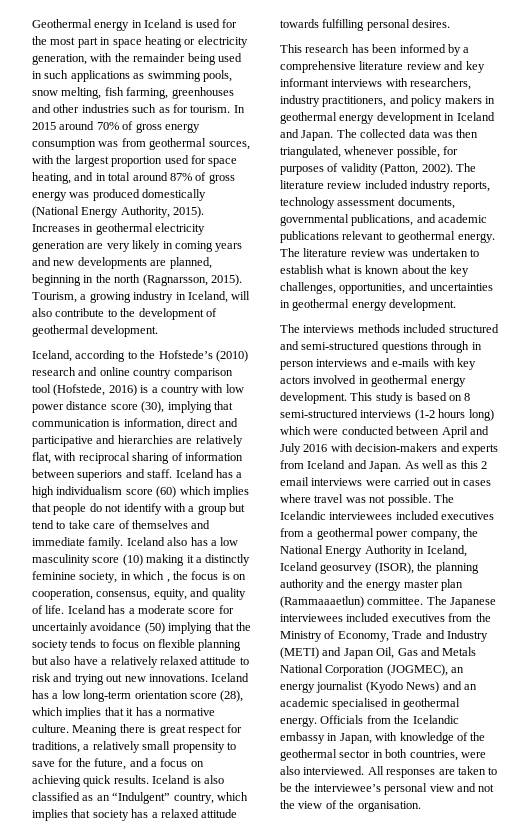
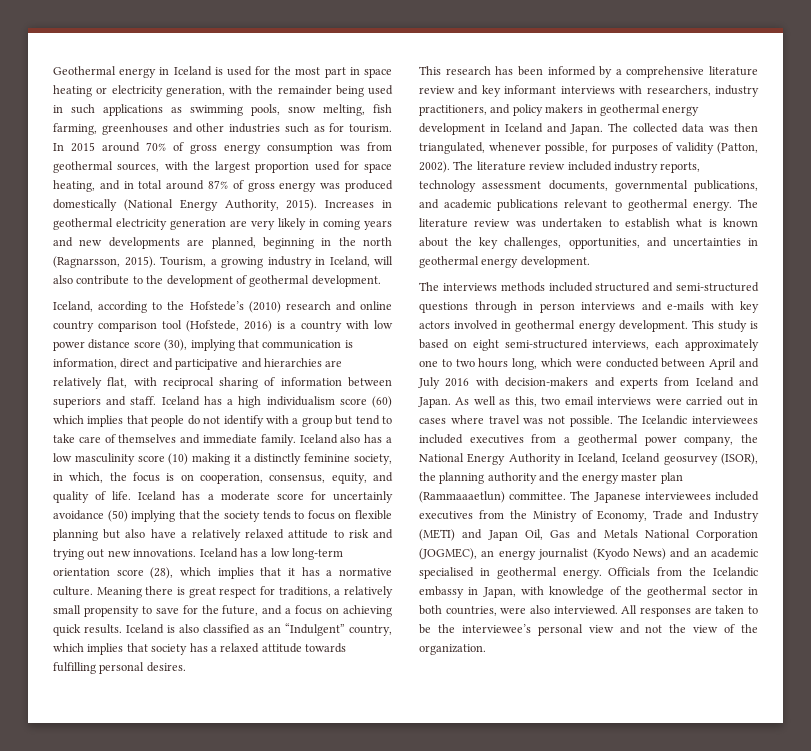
[133,571,170,583] which , -> [69,472,104,483] which,
[464,393,471,401] [280,409,494,421] 8 semi-structured interviews (1-2 hours long) -> [472,339,759,351] [419,358,538,370] eight semi-structured interviews, each approximately one to two hours long,
[460,460,487,469] this 2 -> [514,396,561,407] this, two
[357,801,421,812] organisation. -> [419,644,486,655] organization.

